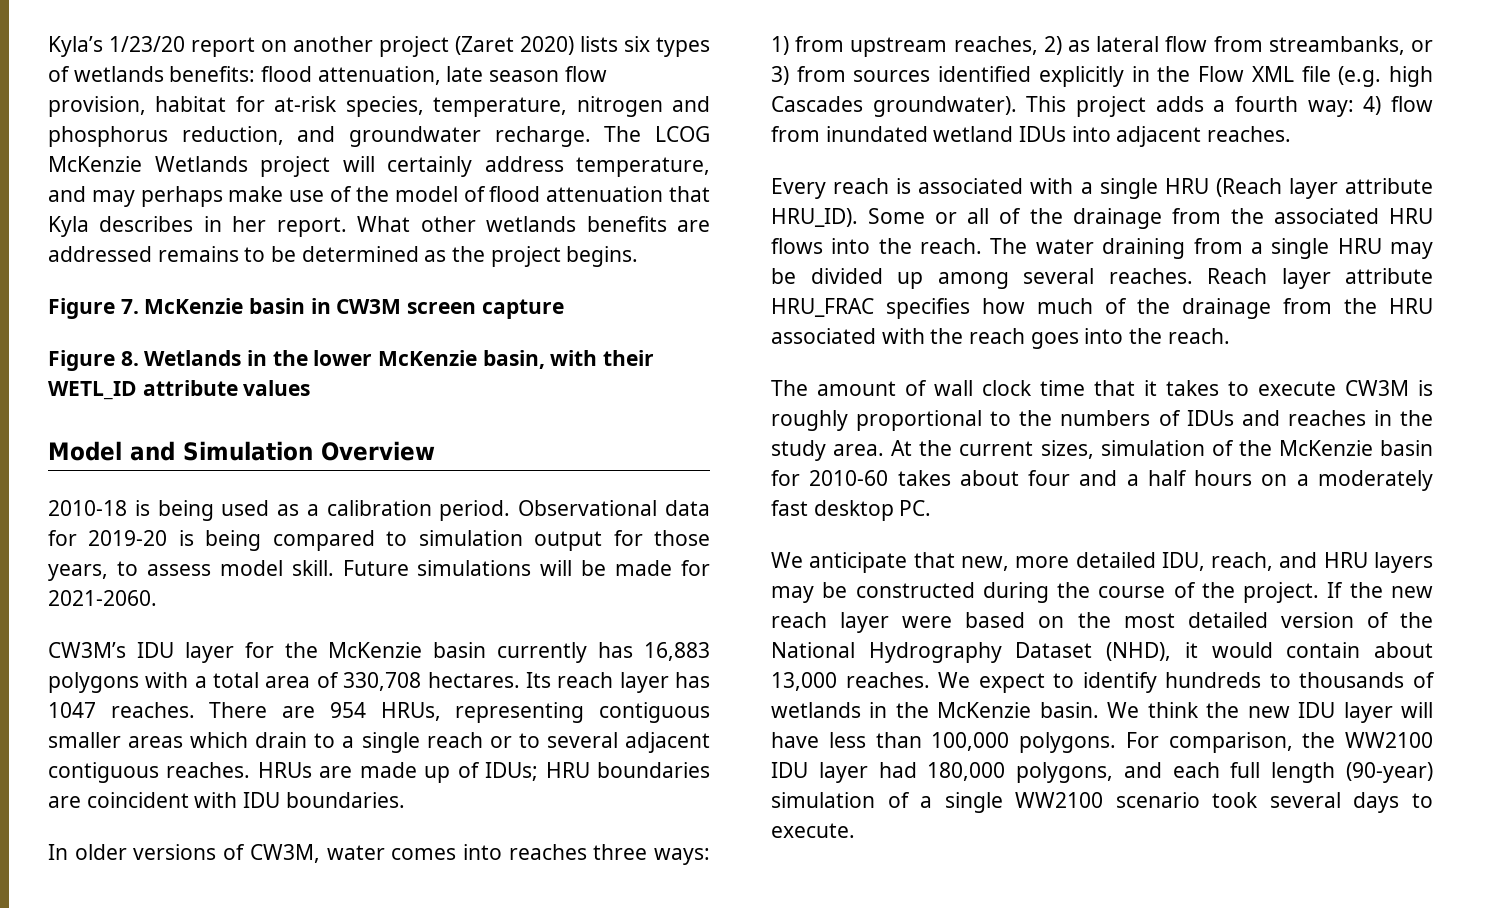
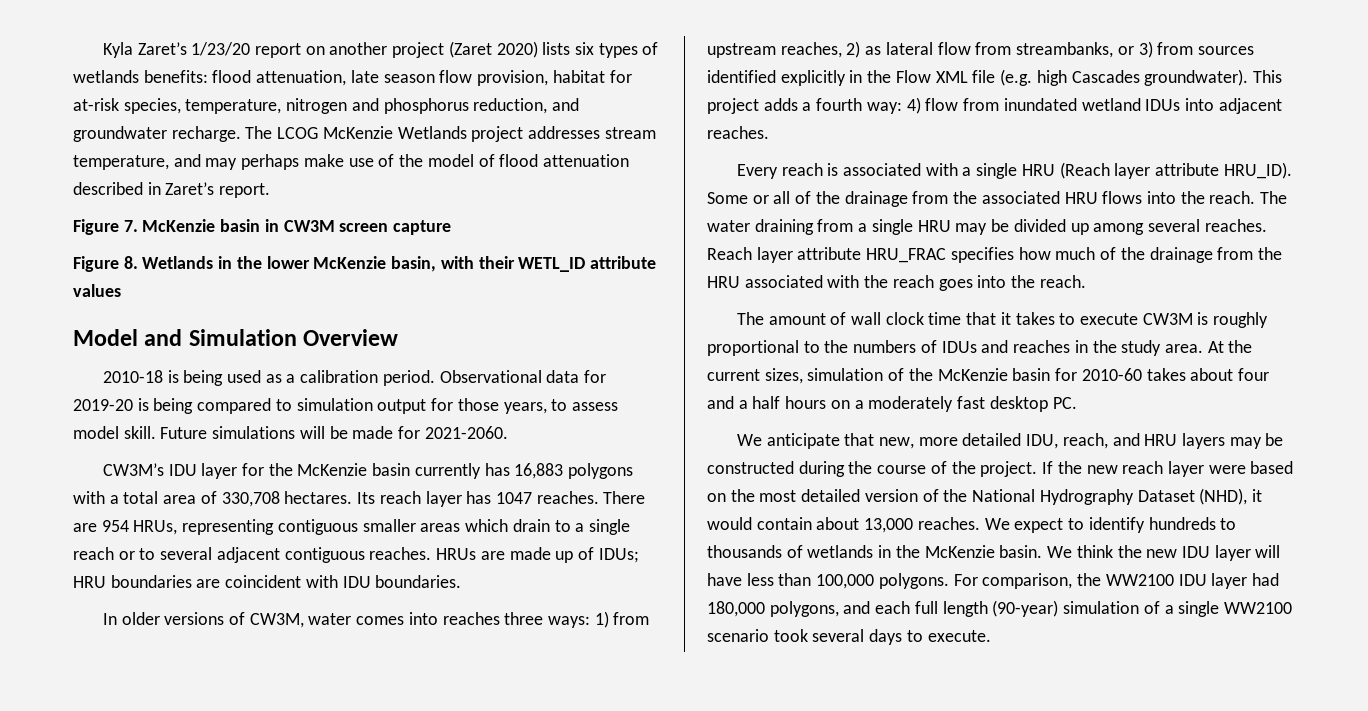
[48,36,103,57] Kyla’s -> [102,42,187,58] Kyla Zaret’s
[342,156,564,177] will certainly address -> [528,126,656,139] addresses stream
[669,186,710,202] [48,216,711,237] [48,246,639,267] that Kyla describes in her report. What other wetlands benefits are addressed remains to be determined as the project begins. -> [73,182,271,198] described in Zaret’s report.

